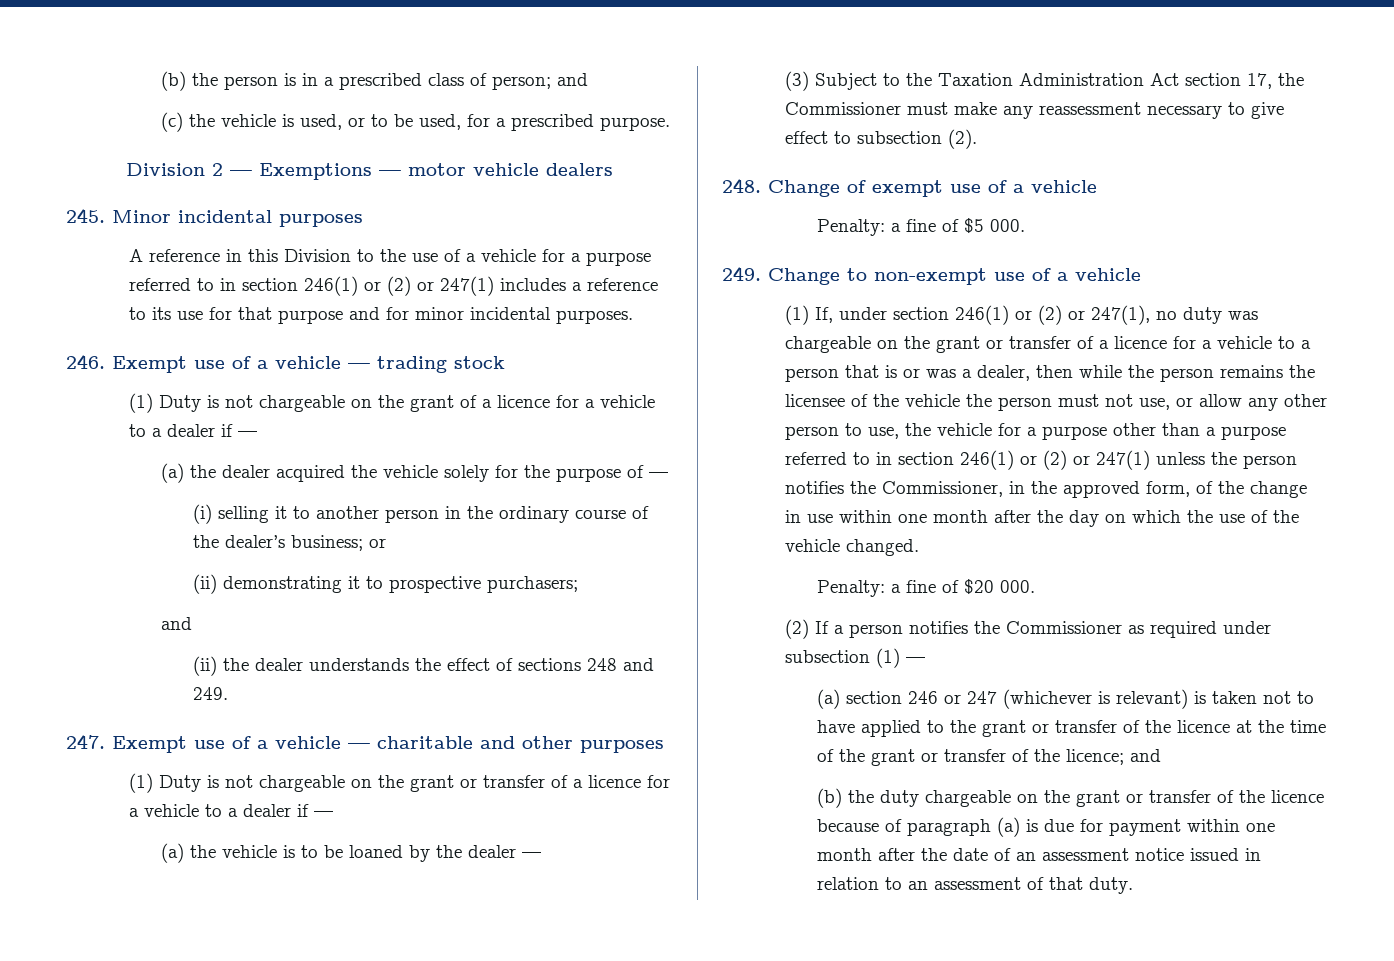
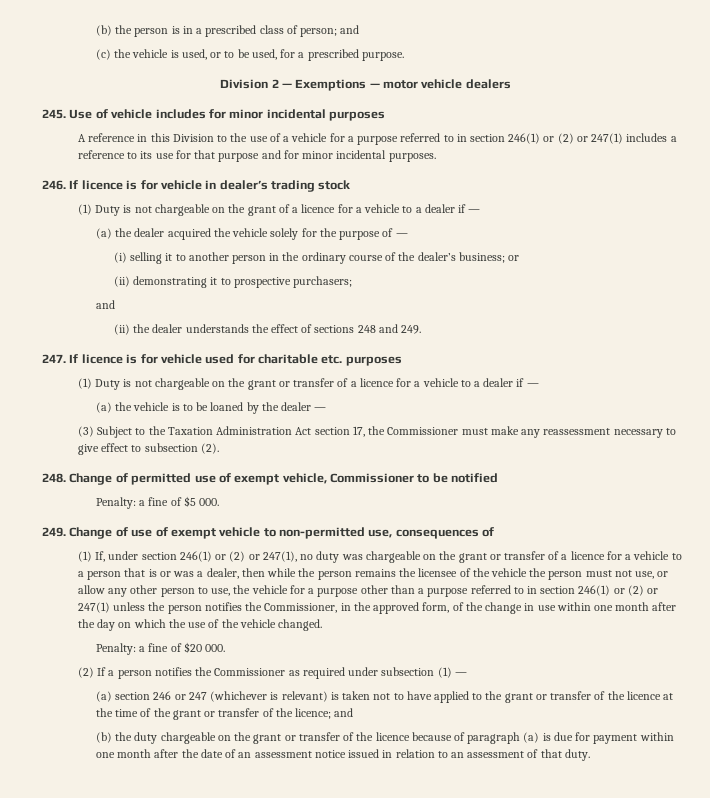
[112,210,171,223] Minor -> [69,109,264,119] Use of vehicle includes for minor
[112,356,370,373] Exempt use of a vehicle — -> [69,180,268,190] If licence is for vehicle in dealer’s
[112,736,573,753] Exempt use of a vehicle — charitable and other -> [69,354,343,364] If licence is for vehicle used for charitable etc.
[872,180,1097,197] exempt use of a vehicle -> [131,473,499,485] permitted use of exempt vehicle, Commissioner to be notified
[847,268,1141,285] to non-exempt use of a vehicle -> [115,527,495,539] of use of exempt vehicle to non-permitted use, consequences of

